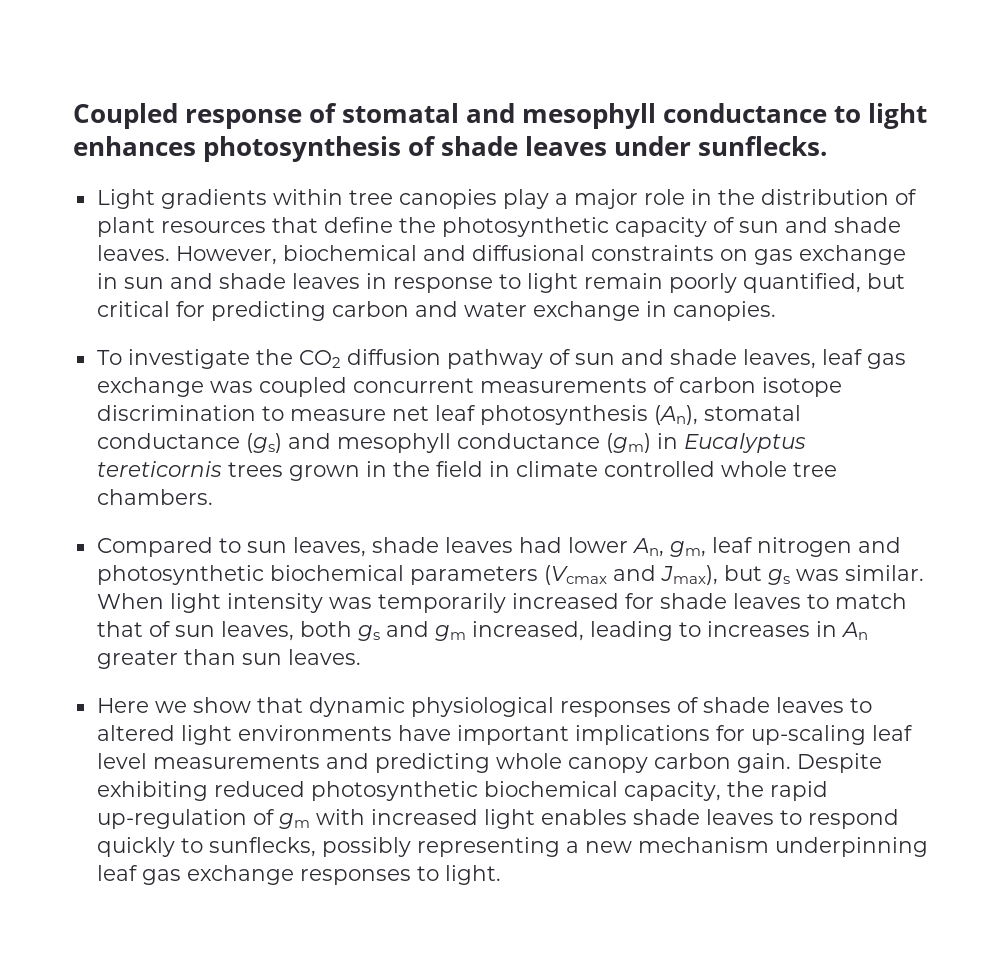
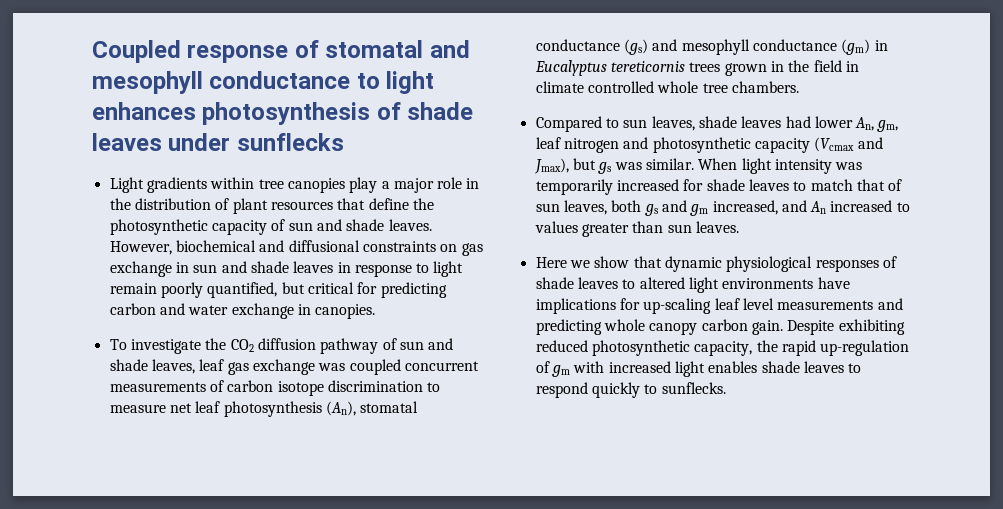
[698,136,828,156] sunflecks. -> [236,133,344,151] sunflecks
[269,565,538,585] biochemical parameters -> [754,138,810,153] capacity
[589,621,868,641] leading to increases in An -> [781,200,910,214] [534,221,578,233] and An increased to values
[456,725,569,745] important -> (850, 283) none
[483,781,618,797] biochemical -> (690, 348) none
[208,837,928,857] [96,865,501,885] sunflecks, possibly representing a new mechanism underpinning leaf gas exchange responses to light. -> [661,382,726,394] sunflecks.

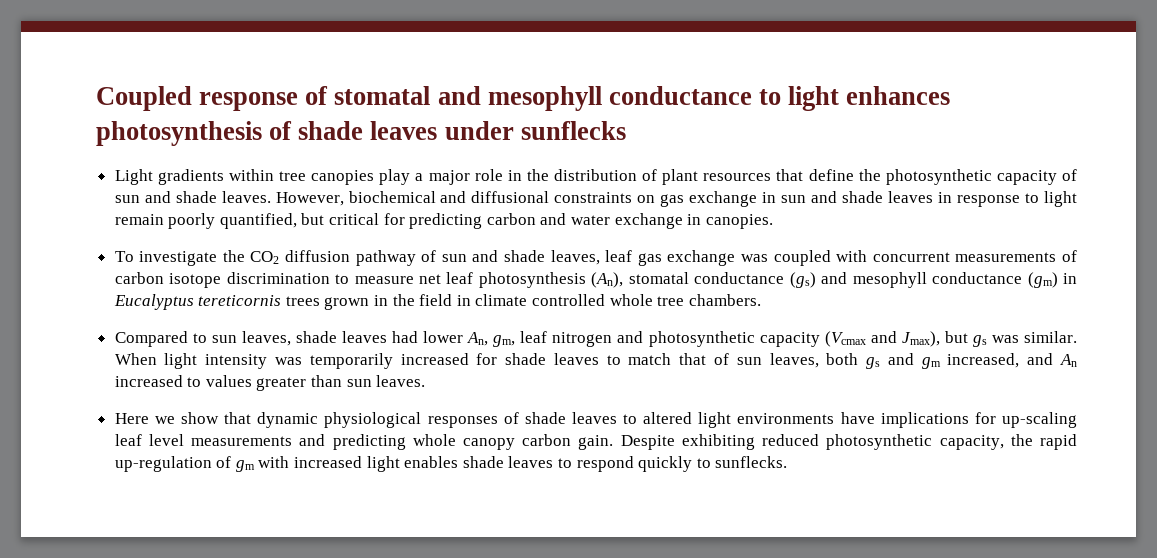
(401, 367) none -> [836,250,868,262] with

